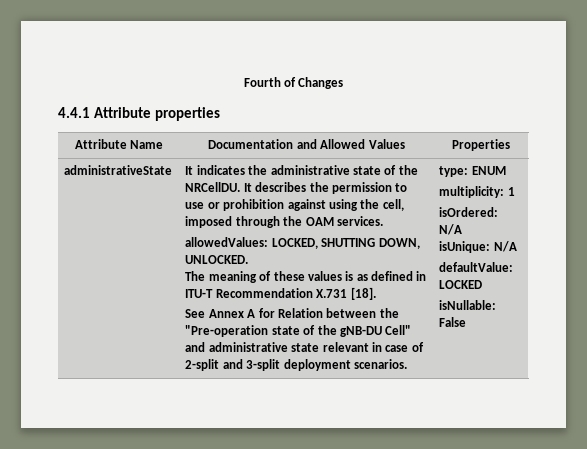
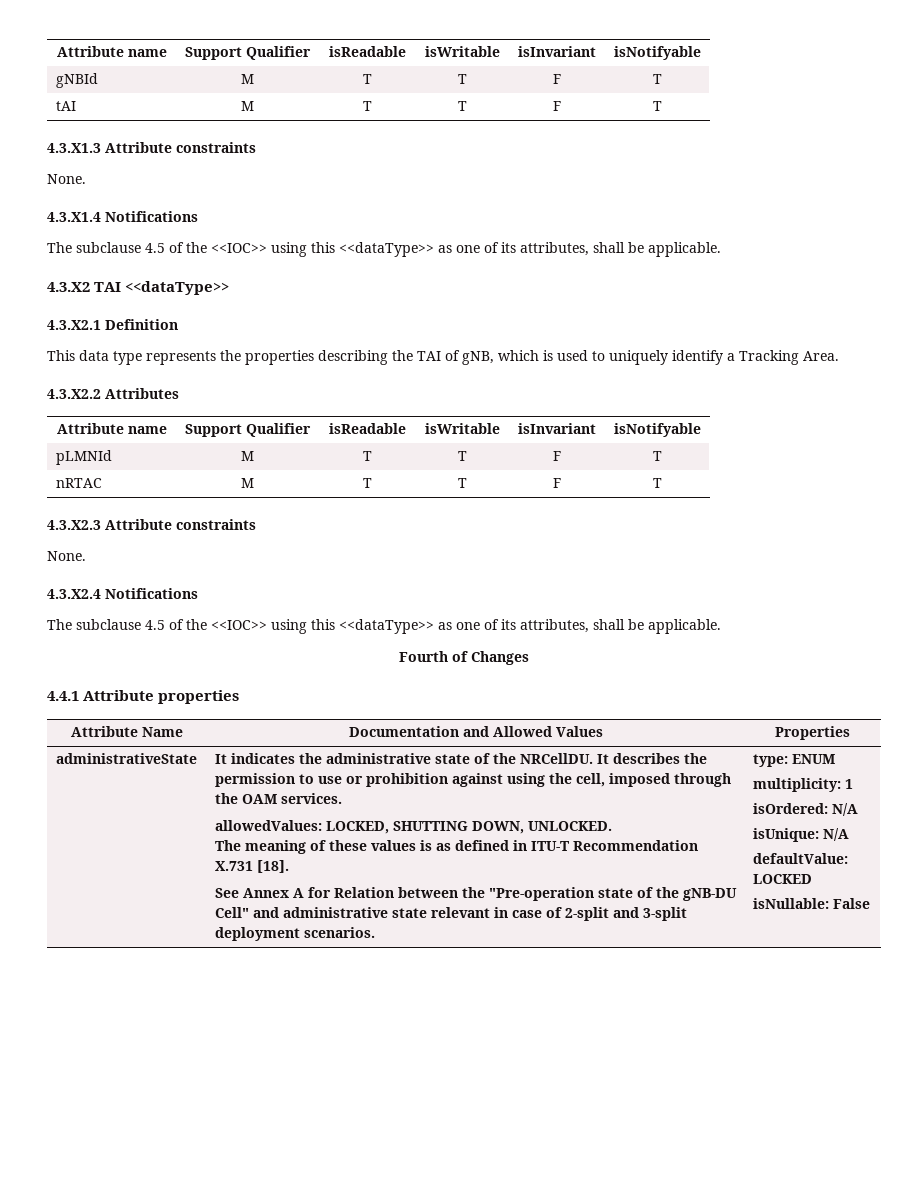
(243, 82) none -> [56,46,167,57] [185,46,311,60] [329,46,406,57] [424,46,500,57] [517,46,596,57] [613,46,701,60] [55,73,98,88] [241,74,254,84] [363,74,372,84] [457,74,467,84] [552,74,561,84] [652,74,662,84] [55,101,76,111] [241,101,254,111] [363,101,372,111] [457,101,467,111] [552,101,561,111] [652,101,662,111] [47,142,256,153] [47,174,86,184] [47,211,198,222] [47,242,721,257] [47,281,230,295] [47,319,178,330] [47,350,839,365] [47,388,179,399] [56,423,167,434] [185,423,311,437] [329,423,406,434] [424,423,500,434] [517,423,596,434] [613,423,701,437] [55,450,112,465] [241,451,254,461] [363,451,372,461] [457,451,467,461] [552,451,561,461] [652,451,662,461] [55,478,102,488] [241,478,254,488] [363,478,372,488] [457,478,467,488] [552,478,561,488] [652,478,662,488] [47,519,256,530] [47,551,86,561] [47,588,198,599] [47,619,721,634] Attribute name | Support Qualifier | isReadable | isWritable | isInvariant | isNotifyable // gNBId | M | T | T | F | T // tAI | M | T | T | F | T // 4.3.X1.3 Attribute constraints // None. // 4.3.X1.4 Notifications // The subclause 4.5 of the <<IOC>> using this <<dataType>> as one of its attributes, shall be applicable. // 4.3.X2 TAI <<dataType>> // 4.3.X2.1 Definition // This data type represents the properties describing the TAI of gNB, which is used to uniquely identify a Tracking Area. // 4.3.X2.2 Attributes // Attribute name | Support Qualifier | isReadable | isWritable | isInvariant | isNotifyable // pLMNId | M | T | T | F | T // nRTAC | M | T | T | F | T // 4.3.X2.3 Attribute constraints // None. // 4.3.X2.4 Notifications // The subclause 4.5 of the <<IOC>> using this <<dataType>> as one of its attributes, shall be applicable. //

